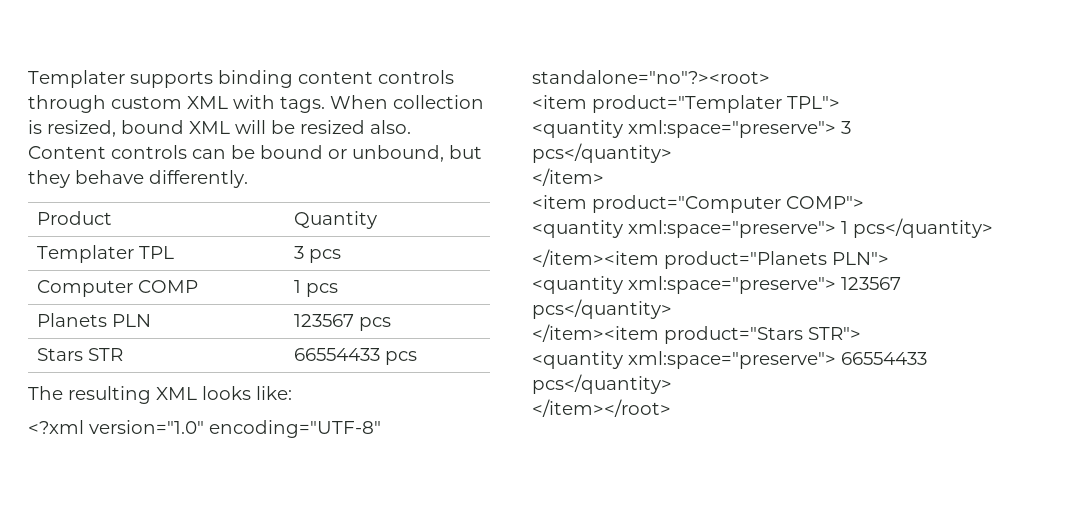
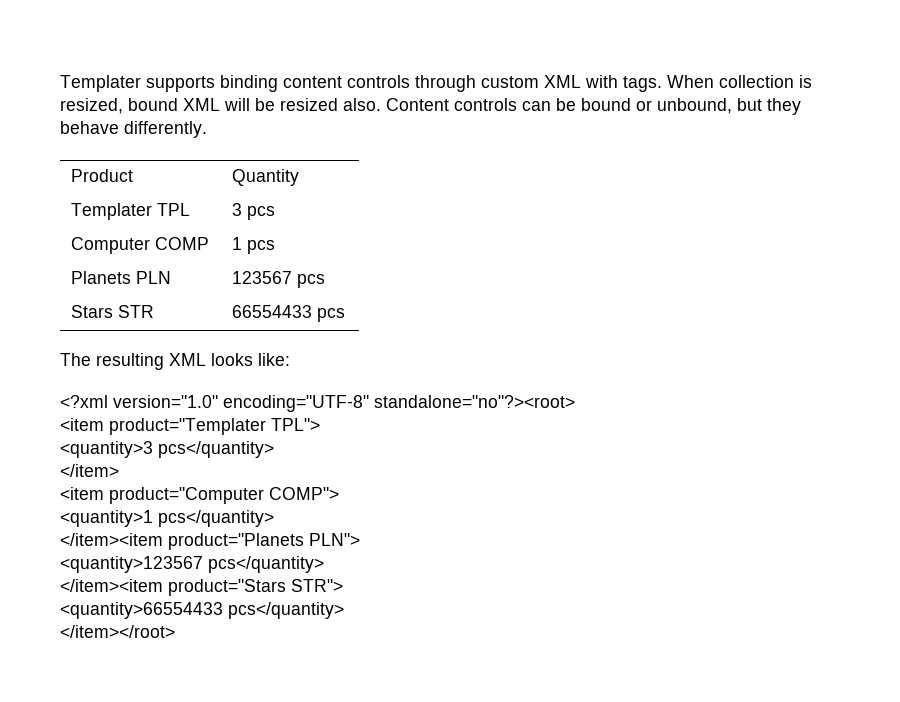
[532,120,851,138] <quantity xml:space="preserve"> 3 -> [60,441,153,458] <quantity>3
[532,220,848,238] <quantity xml:space="preserve"> 1 -> [60,510,153,527] <quantity>1
[532,276,901,294] <quantity xml:space="preserve"> 123567 -> [60,556,203,573] <quantity>123567
[532,351,927,369] <quantity xml:space="preserve"> 66554433 -> [60,602,223,619] <quantity>66554433

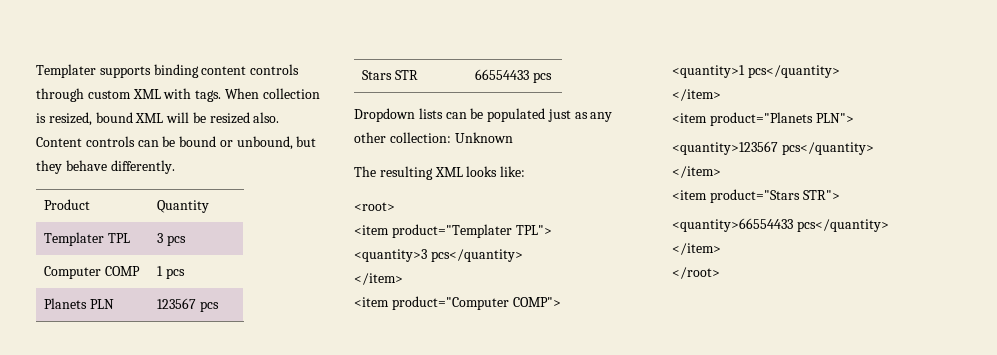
(345, 315) none -> [354,108,613,122] [354,132,513,143] // Dropdown lists can be populated just as any other collection: Unknown
[60,395,575,412] <?xml version="1.0" encoding="UTF-8" standalone="no"?><root> -> [354,202,395,211] <root>
[60,533,163,546] </item><item -> [672,89,721,101] [672,113,707,123] </item> // <item
[60,579,163,592] </item><item -> [672,166,721,178] [672,190,707,200] </item> // <item
[60,625,175,638] </item></root> -> [672,243,721,255] [672,267,720,279] </item> // </root>

